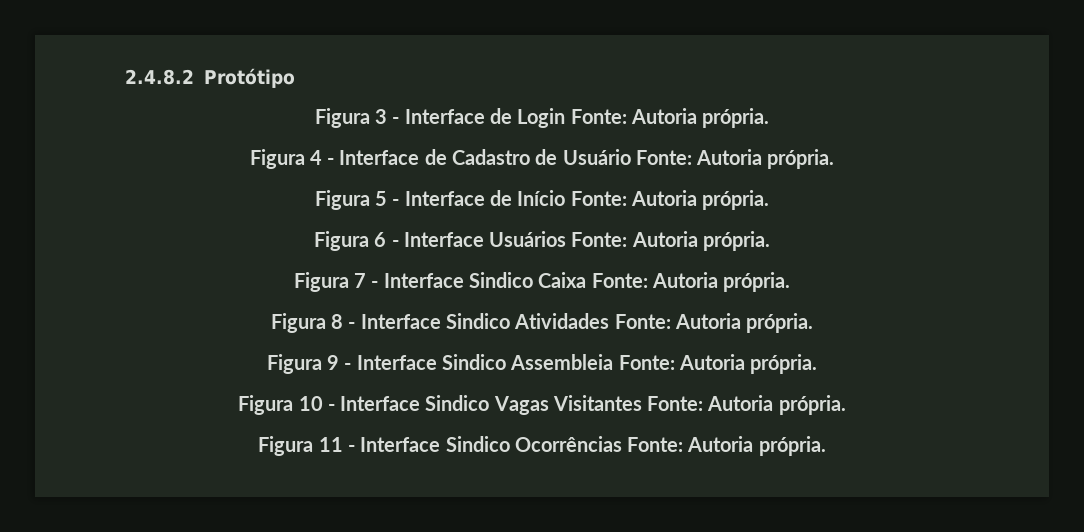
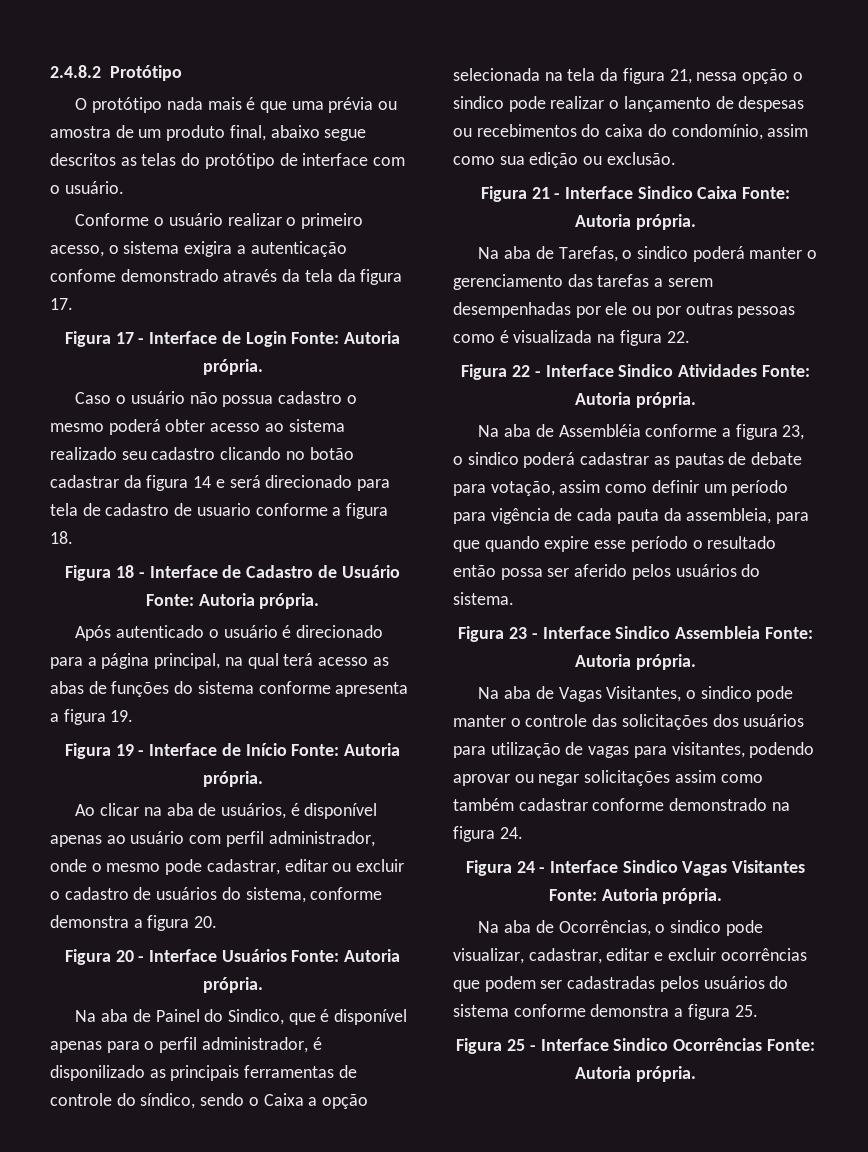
[314,108,388,128] // Figura 3 -> [75,97,398,113] [50,125,367,141] [50,153,406,169] [50,181,124,194] [75,213,364,229] [50,241,347,257] [50,269,403,285] [50,298,73,310] [64,331,134,347] // O protótipo nada mais é que uma prévia ou amostra de um produto final, abaixo segue descritos as telas do protótipo de interface com o usuário. // Conforme o usuário realizar o primeiro acesso, o sistema exigira a autenticação confome demonstrado através da tela da figura 17. // Figura 17
[249,149,322,169] // Figura 4 -> [75,391,357,407] [50,419,345,435] [50,447,354,460] [50,475,391,491] [50,503,389,519] [50,531,73,544] [65,565,135,581] // Caso o usuário não possua cadastro o mesmo poderá obter acesso ao sistema realizado seu cadastro clicando no botão cadastrar da figura 14 e será direcionado para tela de cadastro de usuario conforme a figura 18. // Figura 18
[314,190,388,210] // Figura 5 -> [75,625,384,641] [50,653,389,669] [50,681,409,697] [50,709,134,725] [64,743,134,759] // Após autenticado o usuário é direcionado para a página principal, na qual terá acesso as abas de funções do sistema conforme apresenta a figura 19. // Figura 19
[314,231,387,251] // Figura 6 -> [75,803,378,819] [50,831,375,847] [50,859,405,875] [50,887,383,903] [50,915,218,931] [64,949,134,965] // Ao clicar na aba de usuários, é disponível apenas ao usuário com perfil administrador, onde o mesmo pode cadastrar, editar ou excluir o cadastro de usuários do sistema, conforme demonstra a figura 20. // Figura 20
[293,272,367,292] // Figura 7 -> [75,1009,408,1025] [50,1037,322,1053] [50,1065,357,1081] [50,1093,369,1109] [453,68,803,84] [453,96,805,112] [453,124,809,140] [453,152,676,168] [480,186,550,202] // Na aba de Painel do Sindico, que é disponível apenas para o perfil administrador, é disponilizado as principais ferramentas de controle do síndico, sendo o Caixa a opção selecionada na tela da figura 21, nessa opção o sindico pode realizar o lançamento de despesas ou recebimentos do caixa do condomínio, assim como sua edição ou exclusão. // Figura 21
[270,313,344,333] // Figura 8 -> [478,246,818,262] [453,274,713,290] [453,302,796,318] [453,330,690,346] [461,364,531,380] // Na aba de Tarefas, o sindico poderá manter o gerenciamento das tarefas a serem desempenhadas por ele ou por outras pessoas como é visualizada na figura 22. // Figura 22
[266,354,340,374] // Figura 9 -> [478,424,805,440] [453,452,803,468] [453,480,789,496] [453,508,810,524] [453,536,777,552] [453,564,761,580] [453,592,514,605] [458,626,528,642] // Na aba de Assembléia conforme a figura 23, o sindico poderá cadastrar as pautas de debate para votação, assim como definir um período para vigência de cada pauta da assembleia, para que quando expire esse período o resultado então possa ser aferido pelos usuários do sistema. // Figura 23
[238,395,323,415] // Figura 10 -> [478,686,794,702] [453,714,805,730] [453,742,815,758] [453,770,763,786] [453,798,790,811] [453,826,523,842] [465,860,535,876] // Na aba de Vagas Visitantes, o sindico pode manter o controle das solicitações dos usuários para utilização de vagas para visitantes, podendo aprovar ou negar solicitações assim como também cadastrar conforme demonstrado na figura 24. // Figura 24
[258,436,343,456] // Figura 11 -> [478,920,763,936] [453,948,807,964] [453,976,789,992] [453,1004,758,1020] [456,1038,526,1054] // Na aba de Ocorrências, o sindico pode visualizar, cadastrar, editar e excluir ocorrências que podem ser cadastradas pelos usuários do sistema conforme demonstra a figura 25. // Figura 25

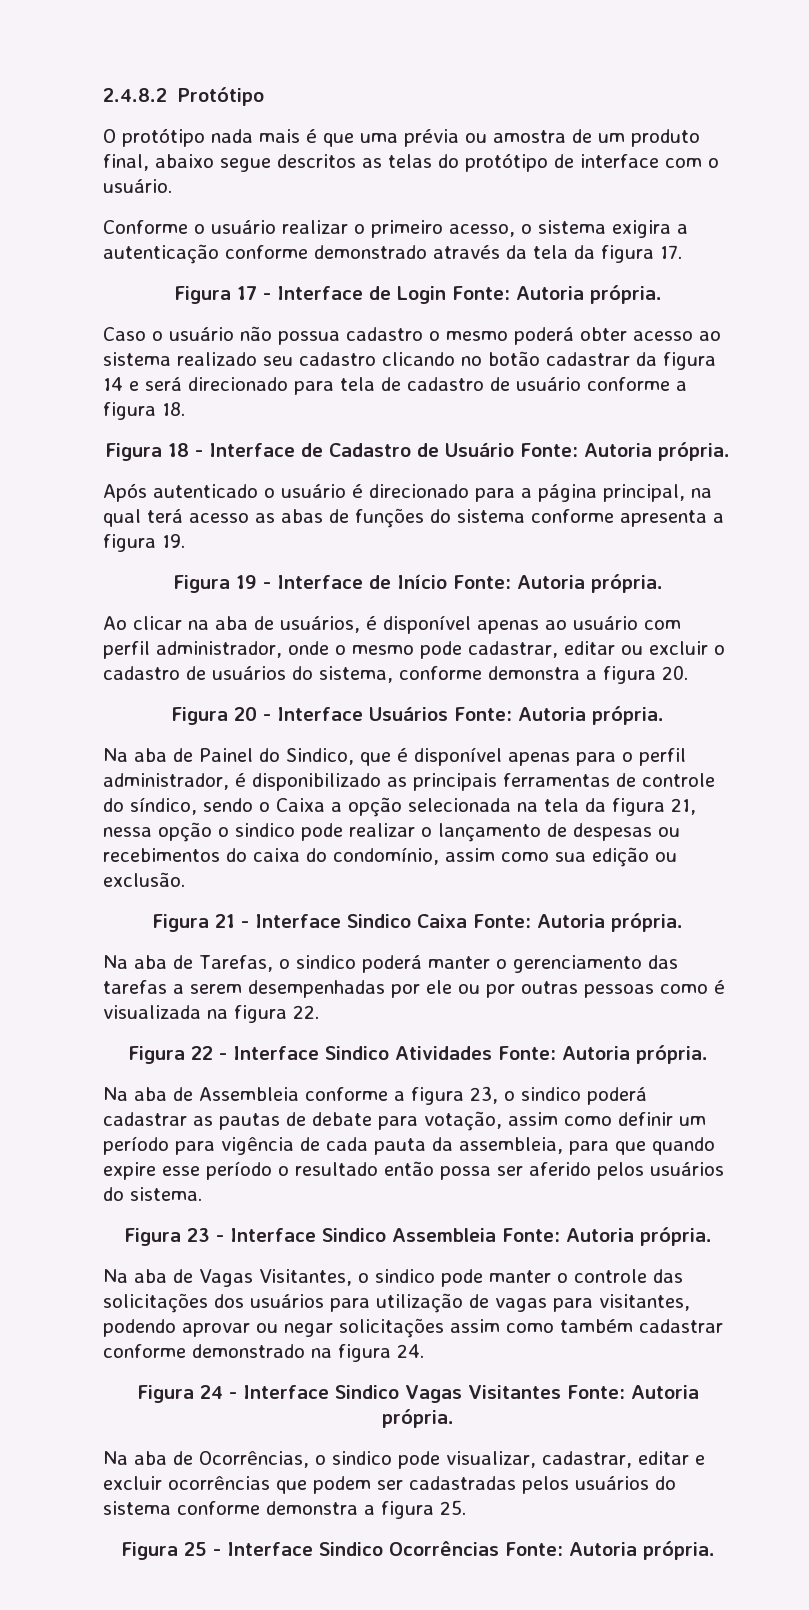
[50,269,116,282] confome -> [225,245,308,259] conforme
[196,503,251,516] usuario -> [516,377,581,391] usuário
[50,1065,145,1081] disponilizado -> [252,773,381,791] disponibilizado
[558,424,641,437] Assembléia -> [199,1087,299,1101] Assembleia

